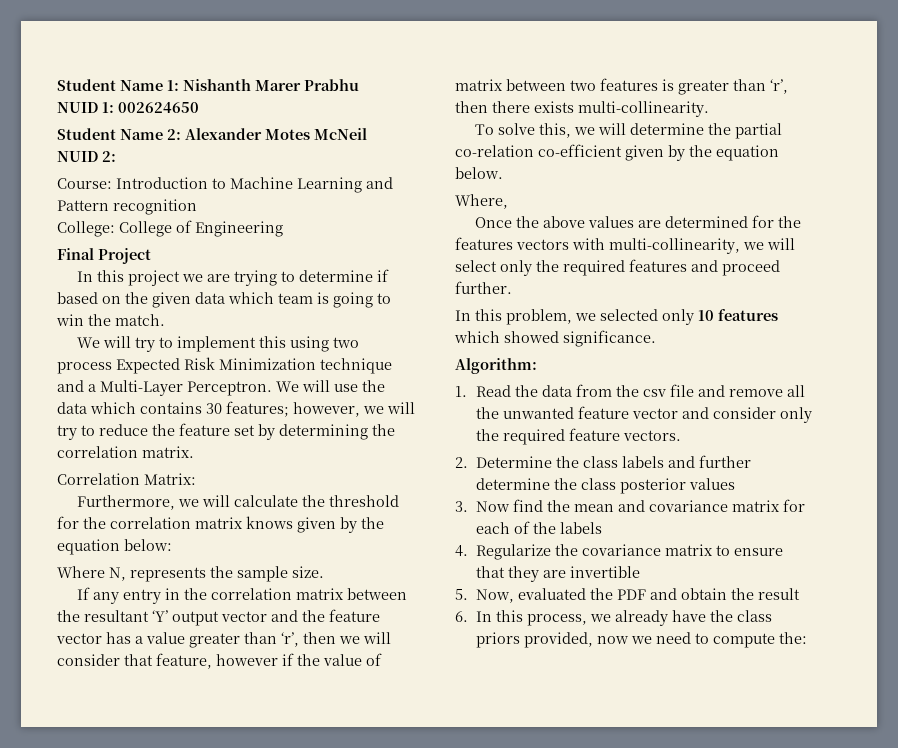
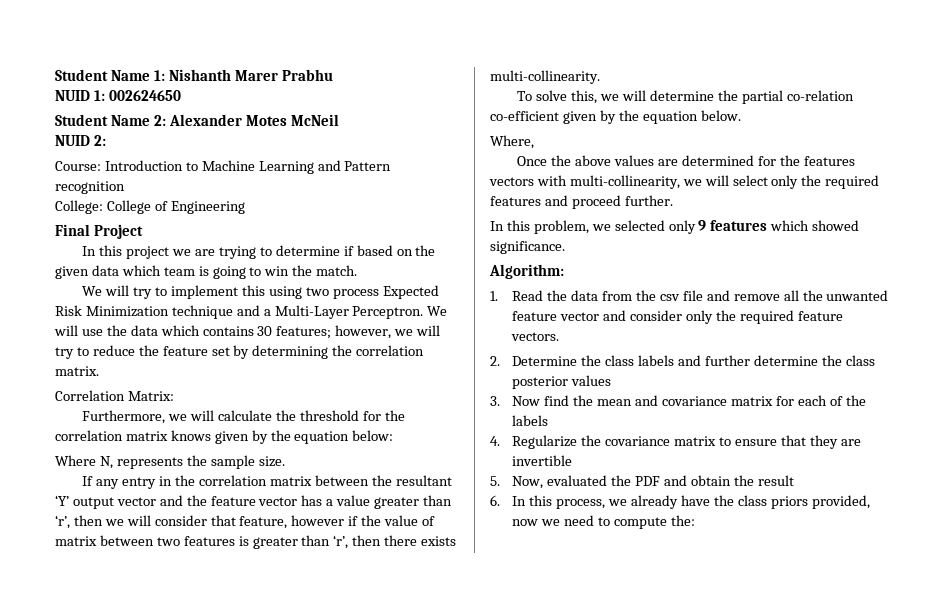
[698,310,714,321] 10 -> [698,220,707,231] 9

